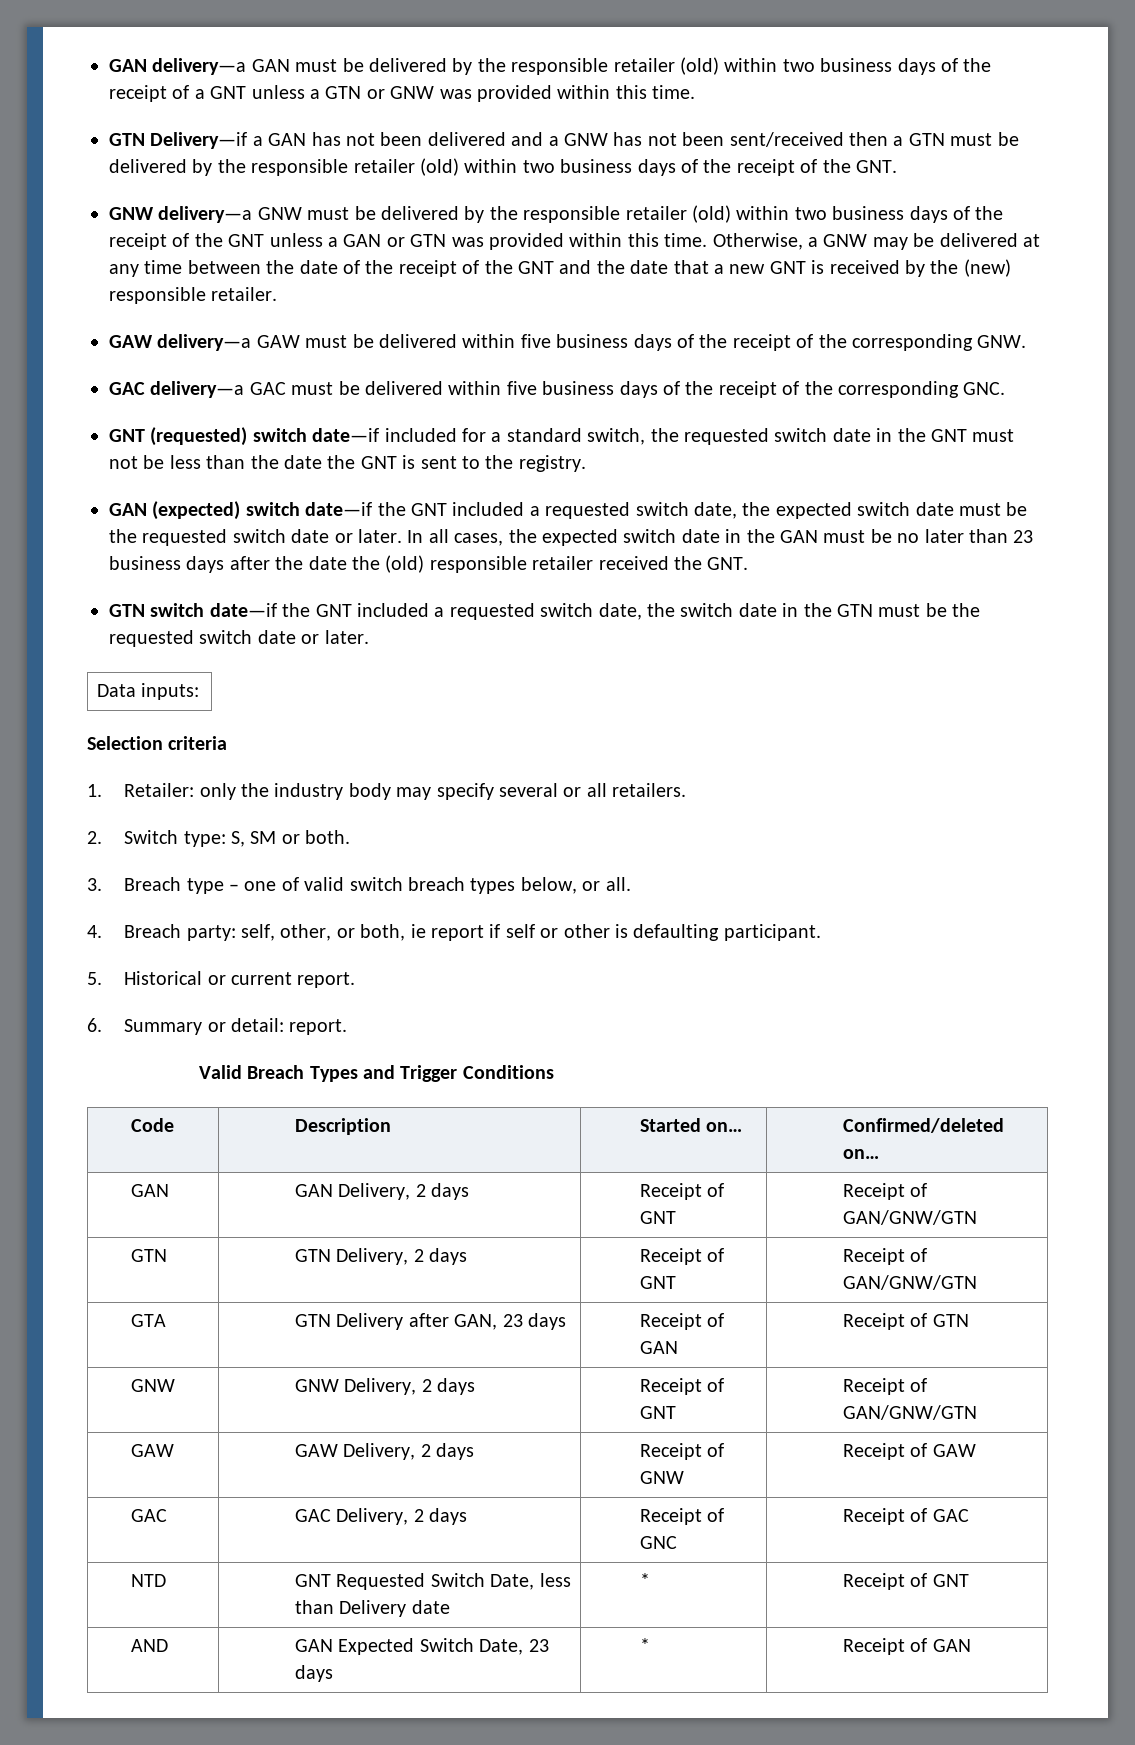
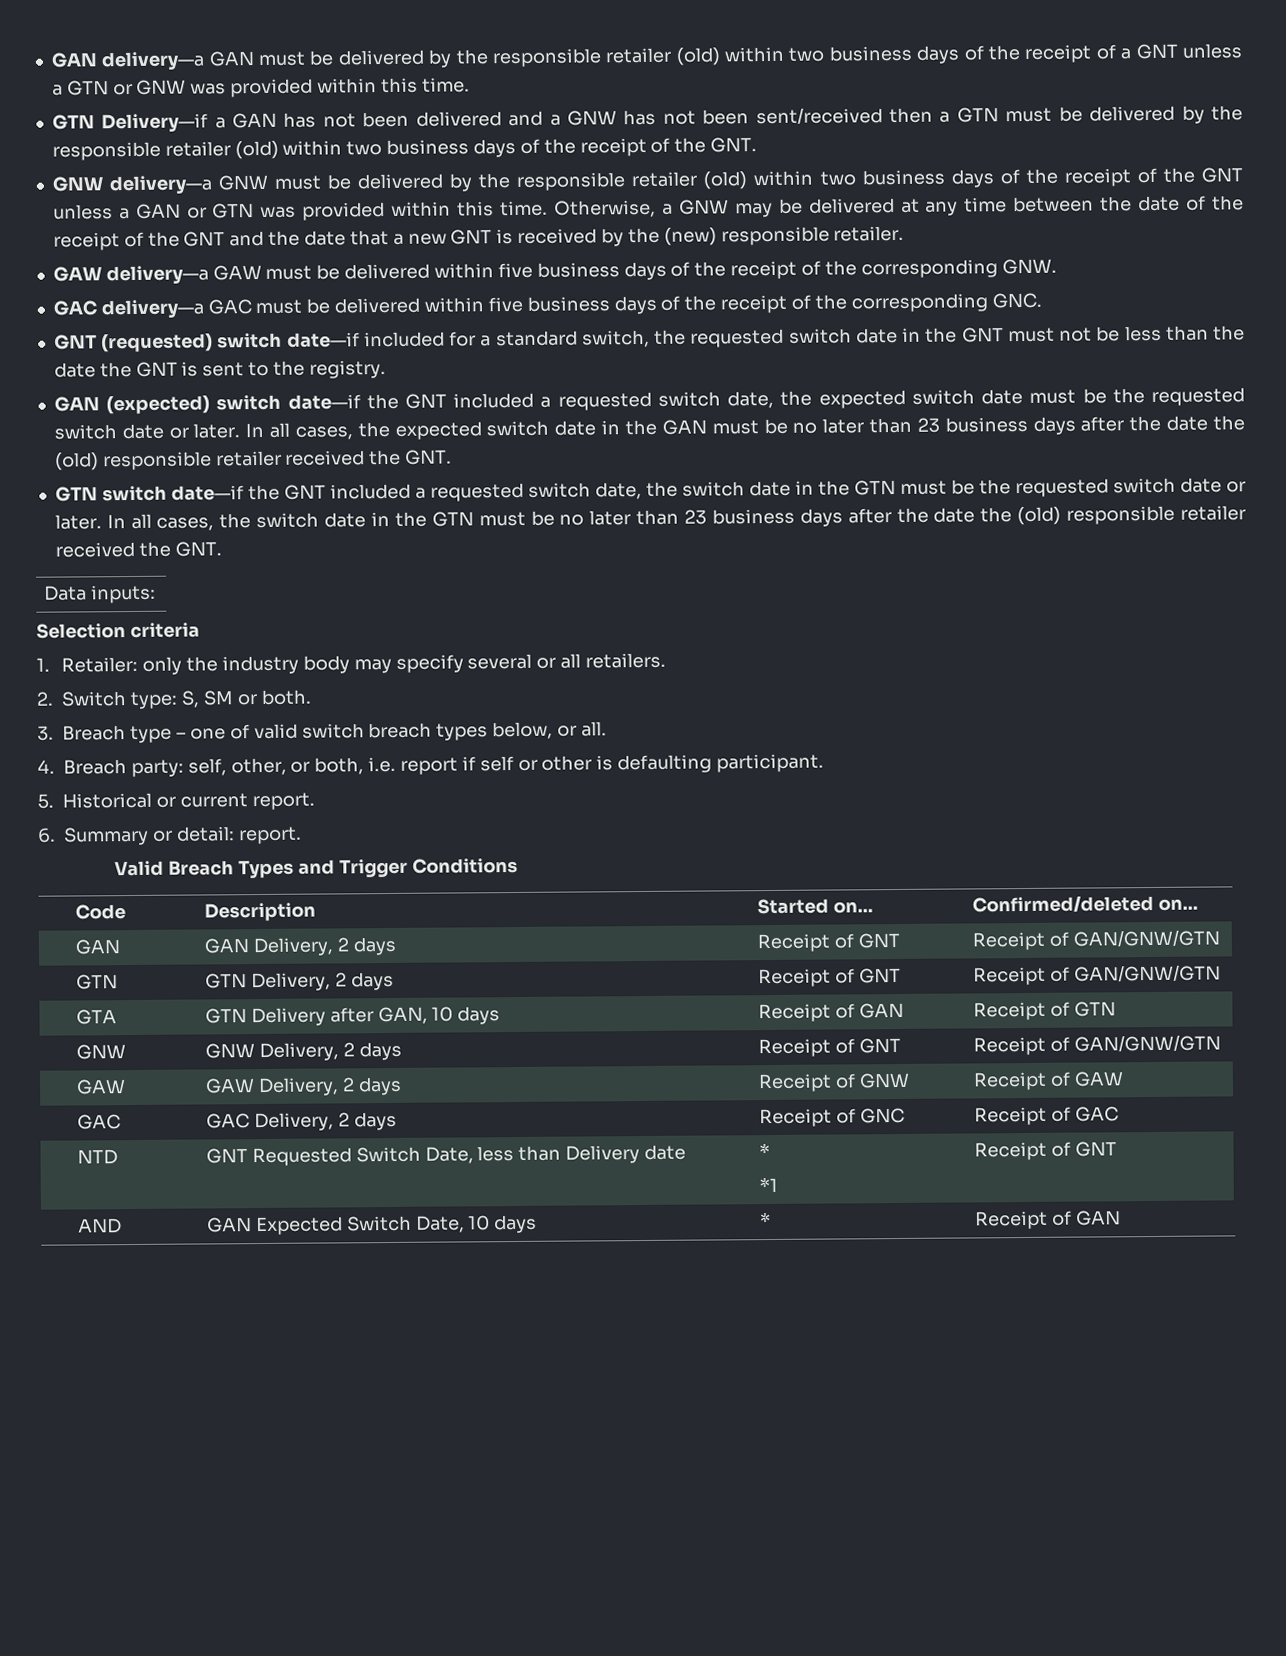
(369, 637) none -> [106,505,1246,531] [54,541,222,558] In all cases, the switch date in the GTN must be no later than 23 business days after the date the (old) responsible retailer received the GNT.
[410,924,426,938] ie -> [368,756,397,773] i.e.
[502,1314,523,1327] 23 -> [431,1006,454,1022] 10
(651, 1580) none -> [758,1176,778,1193] // *1
[528,1639,549,1652] 23 -> [468,1215,491,1231] 10

